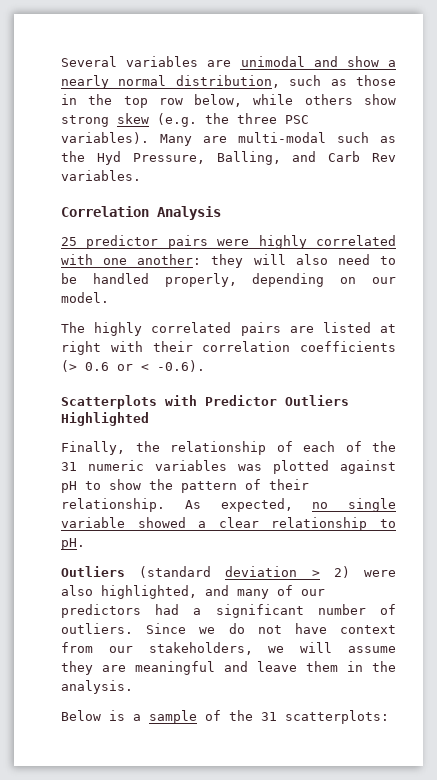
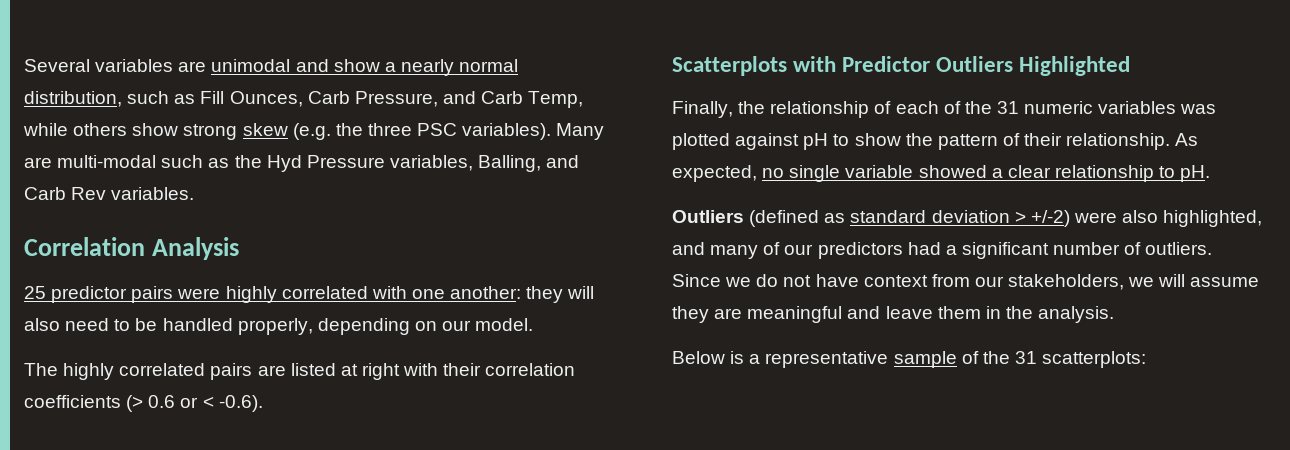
[356,75,396,86] [61,94,243,108] those in the top row below, -> [200,91,584,108] Fill Ounces, Carb Pressure, and Carb Temp,
[132,153,205,164] Pressure, -> [306,155,473,171] Pressure variables,
[139,566,212,578] (standard -> [749,210,927,227] (defined as standard
[333,566,350,578] 2) -> [1030,210,1070,227] +/-2)
(141, 717) none -> [765,351,889,368] representative

